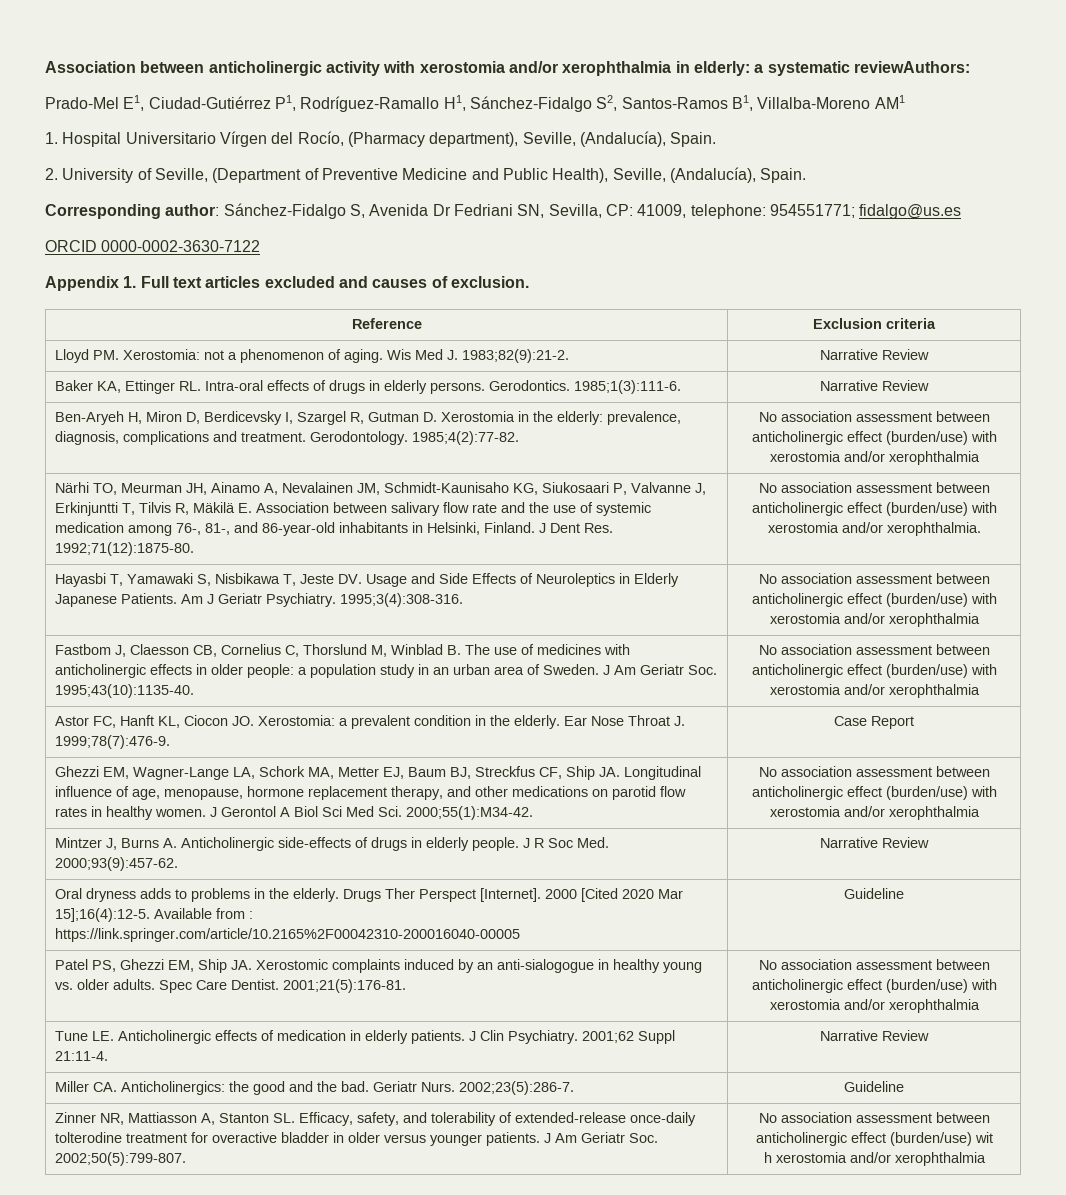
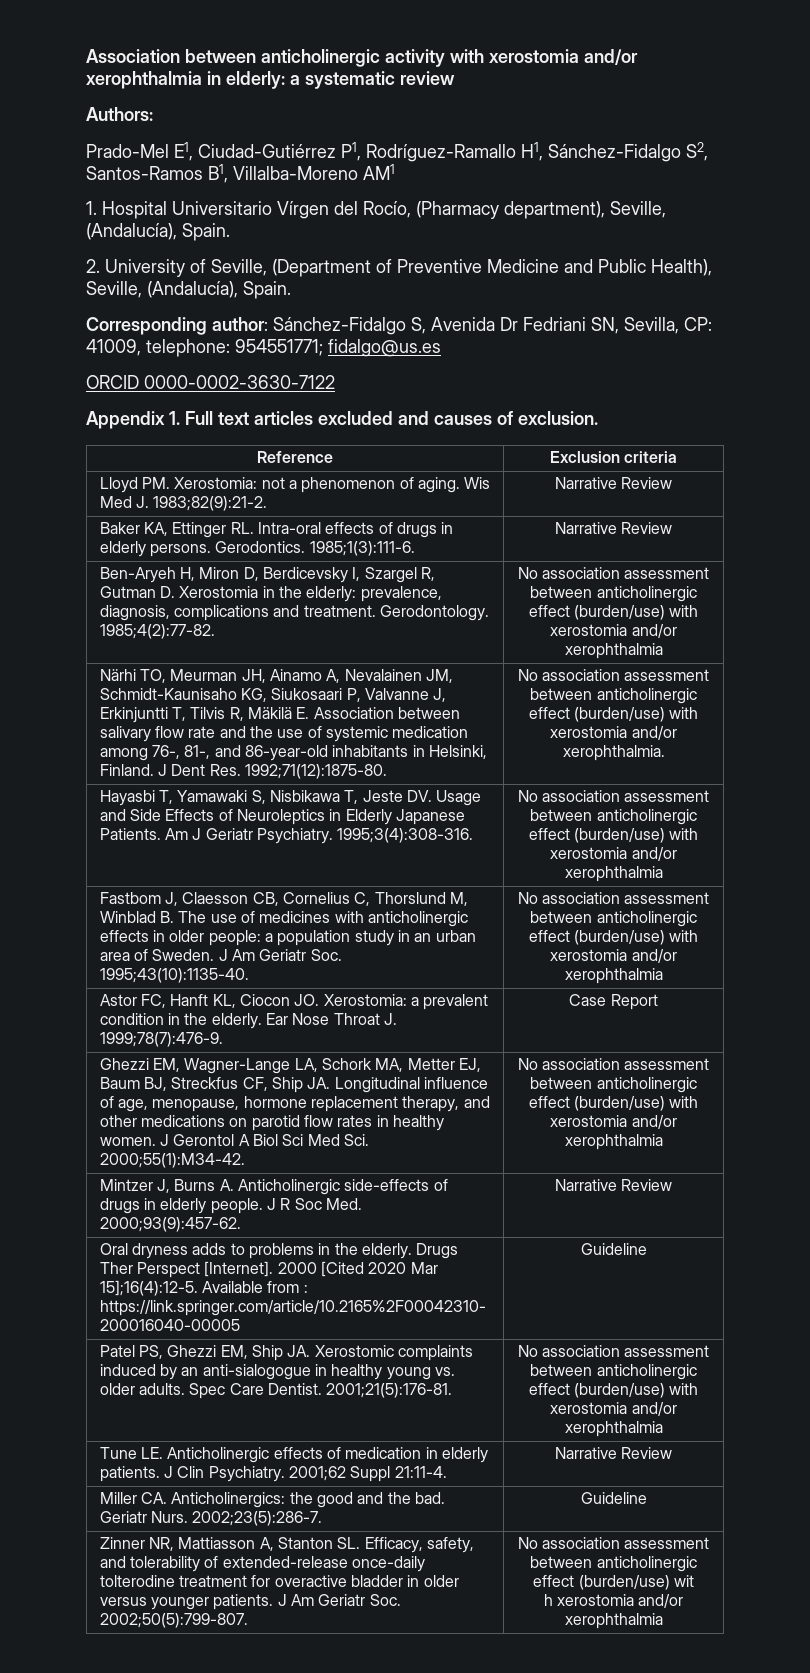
[853,61,970,73] reviewAuthors: -> [400,71,455,85] [86,107,153,121] review // Authors:

